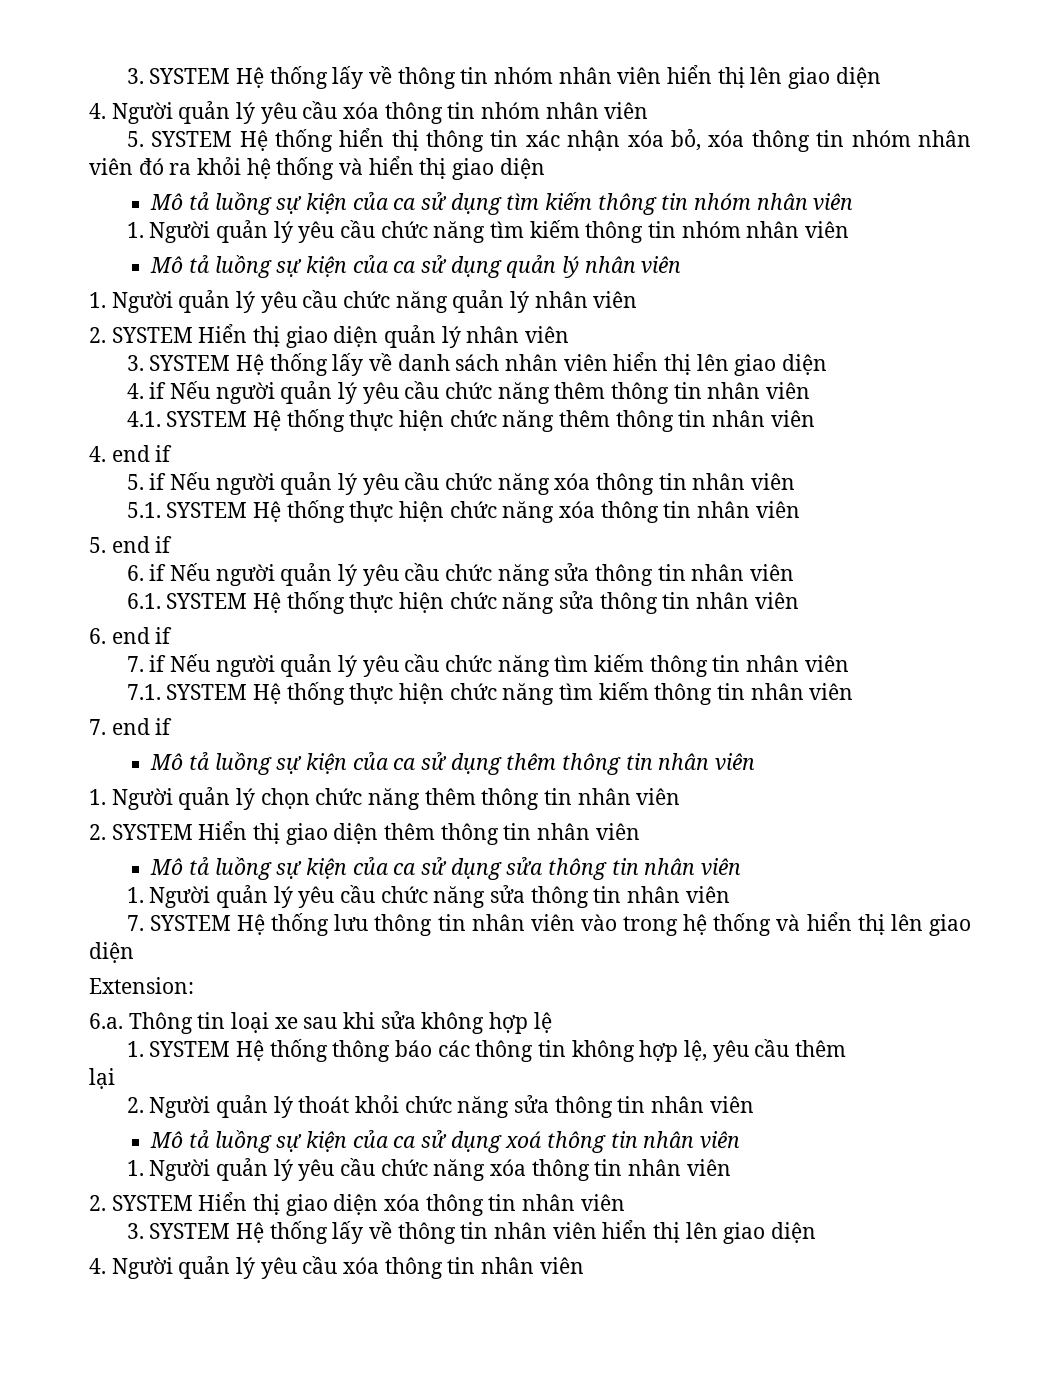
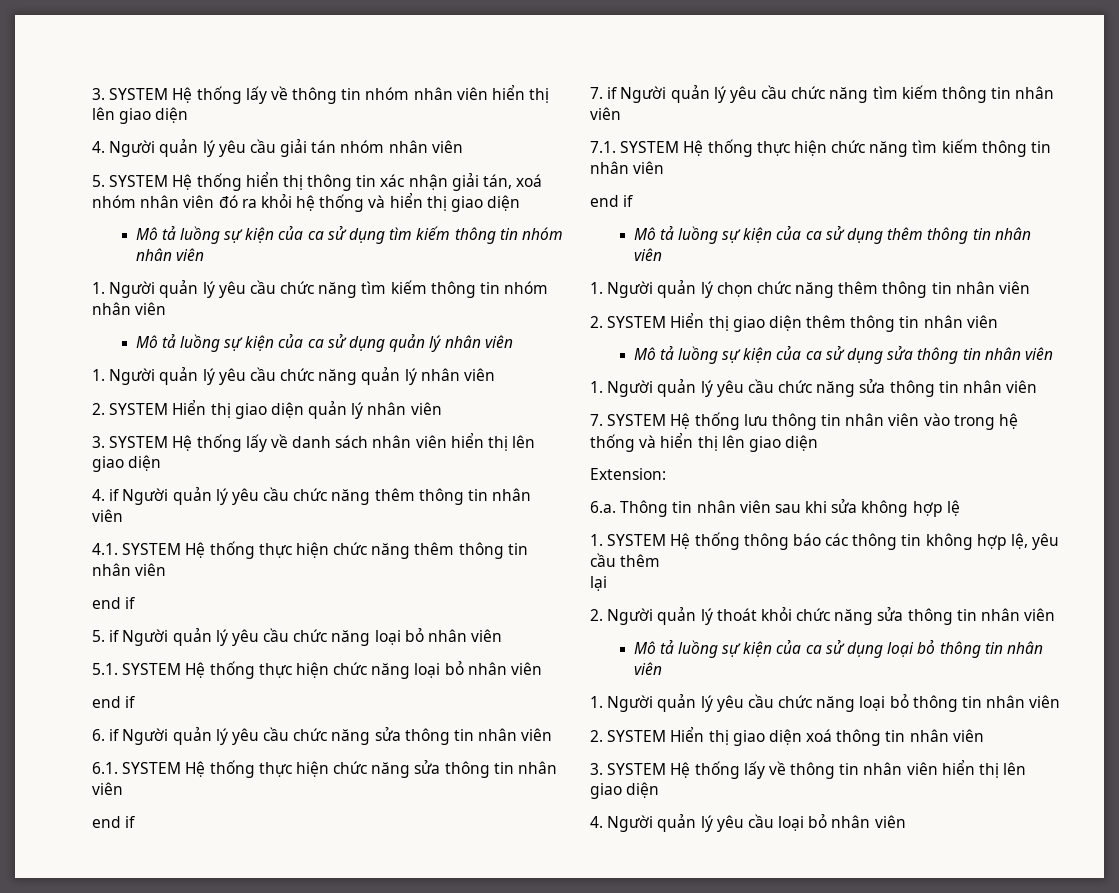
[343,102,476,124] xóa thông tin -> [280,139,337,157] giải tán
[627,129,845,152] xóa bỏ, xóa thông tin -> [451,173,543,191] giải tán, xoá
[170,381,275,404] Nếu người -> [122,488,169,505] Người
[89,446,106,462] 4. -> (167, 569) none
[170,472,687,495] Nếu người quản lý yêu cầu chức năng xóa thông tin -> [122,628,424,646] Người quản lý yêu cầu chức năng loại bỏ
[559,501,800,523] [89,537,106,553] xóa thông tin nhân viên // 5. -> [414,661,543,678] loại bỏ nhân viên //
[170,563,275,586] Nếu người -> [122,728,169,745] Người
[89,628,106,644] 6. -> (123, 788) none
[170,654,275,677] Nếu người -> [620,86,667,103] Người
[89,719,106,735] 7. -> (665, 167) none
[231,1012,298,1033] loại xe -> [696,500,771,513] nhân viên
[505,1131,543,1148] xoá -> [887,640,936,657] loại bỏ
[490,1159,527,1176] xóa -> [859,694,909,711] loại bỏ
[384,1194,421,1211] xóa -> [806,729,833,742] xoá
[343,1257,476,1279] xóa thông tin -> [778,814,828,831] loại bỏ

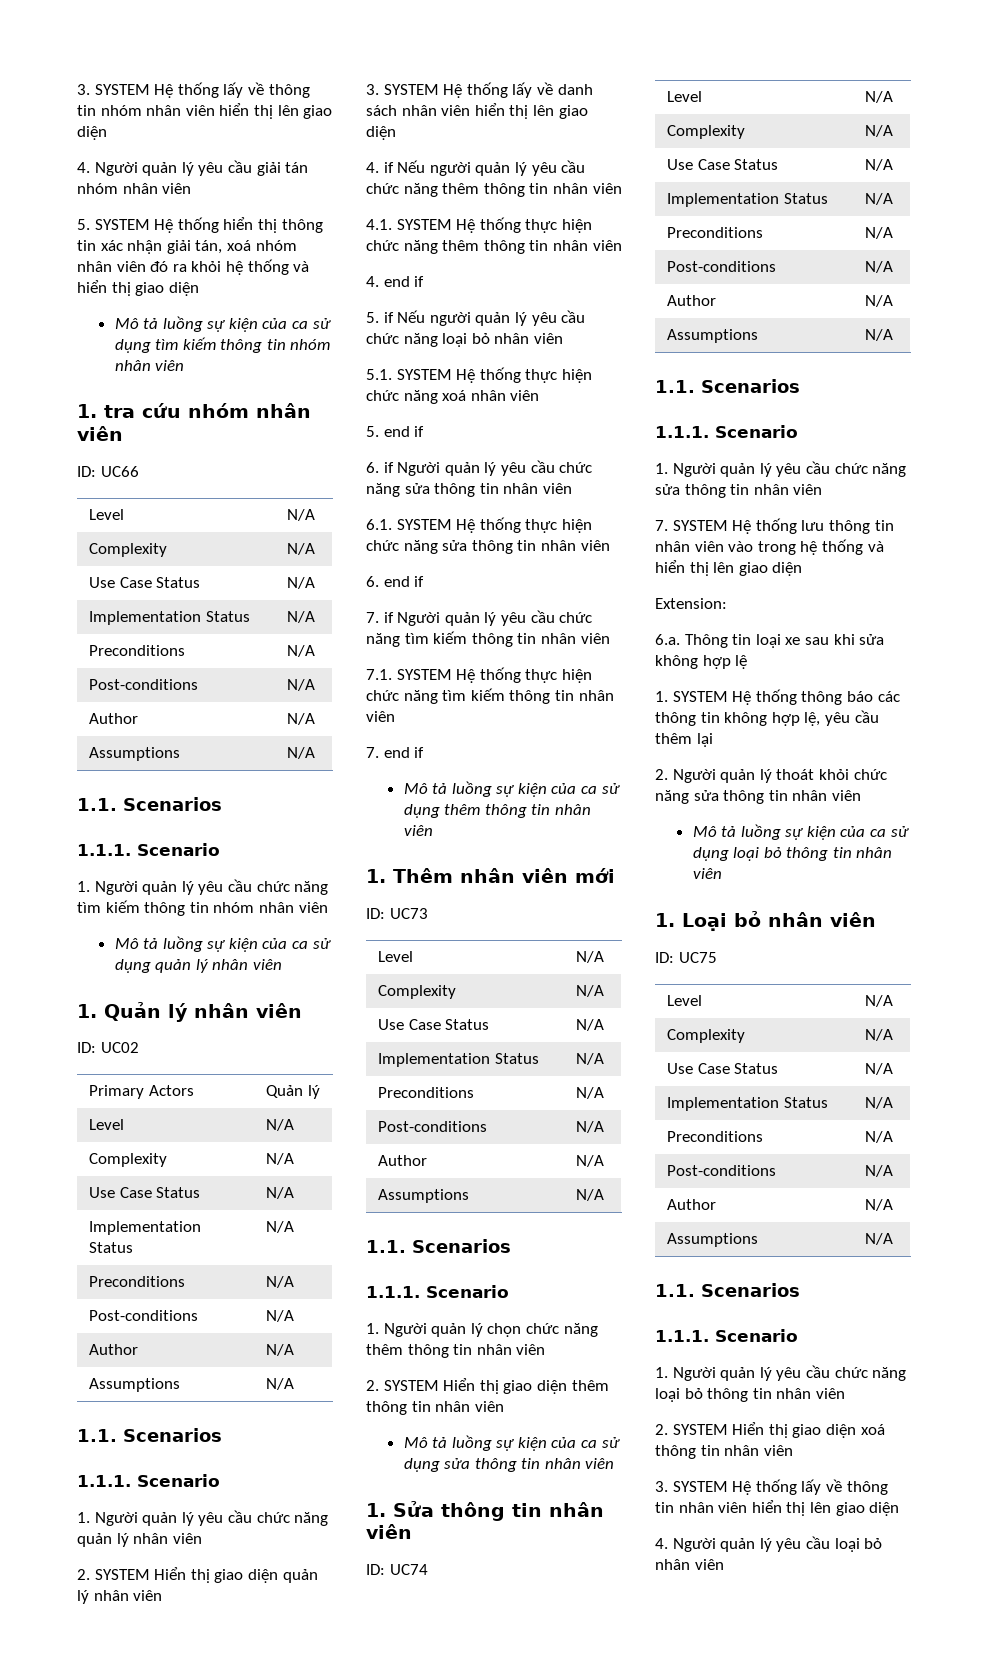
(204, 254) none -> [77,403,311,418] [77,426,123,441] [77,466,139,477] [89,509,125,520] [287,509,316,521] [89,543,168,557] [287,543,316,555] [89,577,201,588] [287,577,316,589] [89,611,250,625] [287,611,316,623] [89,645,186,656] [287,645,316,657] [89,679,199,690] [287,679,316,691] [89,713,139,724] [287,713,316,725] [89,747,181,761] [287,747,316,759] [77,797,222,811] [77,843,220,856] // 1. tra cứu nhóm nhân viên // ID: UC66 // Level | N/A // Complexity | N/A // Use Case Status | N/A // Implementation Status | N/A // Preconditions | N/A // Post-conditions | N/A // Author | N/A // Assumptions | N/A // 1.1. Scenarios // 1.1.1. Scenario
(513, 341) none -> [77,1001,302,1022] [77,1042,139,1053] [89,1085,194,1099] [266,1085,320,1099] [89,1119,125,1130] [266,1119,295,1131] [89,1153,168,1167] [266,1153,295,1165] [89,1187,201,1198] [266,1187,295,1199] [89,1221,202,1235] [89,1242,134,1253] [266,1221,295,1233] [89,1276,186,1287] [266,1276,295,1288] [89,1310,199,1321] [266,1310,295,1322] [89,1344,139,1355] [266,1344,295,1356] [89,1378,181,1392] [266,1378,295,1390] [77,1428,222,1442] [77,1474,220,1487] // 1. Quản lý nhân viên // ID: UC02 // Primary Actors | Quản lý // Level | N/A // Complexity | N/A // Use Case Status | N/A // Implementation Status | N/A // Preconditions | N/A // Post-conditions | N/A // Author | N/A // Assumptions | N/A // 1.1. Scenarios // 1.1.1. Scenario
[122,488,169,505] Người -> [397,160,471,176] Nếu người
(167, 569) none -> [366,276,379,287] 4.
[122,629,169,646] Người -> [397,310,471,326] Nếu người
[414,661,543,678] loại bỏ nhân viên // -> [442,390,540,401] [366,426,379,437] xoá nhân viên // 5.
(123, 788) none -> [366,576,379,587] 6.
(665, 167) none -> [366,747,379,758] 7.
(662, 254) none -> [366,868,615,883] [366,908,428,919] [378,951,414,962] [576,951,605,963] [378,985,457,999] [576,985,605,997] [378,1019,490,1030] [576,1019,605,1031] [378,1053,539,1067] [576,1053,605,1065] [378,1087,475,1098] [576,1087,605,1099] [378,1121,488,1132] [576,1121,605,1133] [378,1155,428,1166] [576,1155,605,1167] [378,1189,470,1203] [576,1189,605,1201] [366,1239,511,1253] [366,1285,509,1298] // 1. Thêm nhân viên mới // ID: UC73 // Level | N/A // Complexity | N/A // Use Case Status | N/A // Implementation Status | N/A // Preconditions | N/A // Post-conditions | N/A // Author | N/A // Assumptions | N/A // 1.1. Scenarios // 1.1.1. Scenario
(1053, 353) none -> [366,1500,604,1521] [366,1524,412,1539] [366,1564,428,1575] [667,91,703,102] [865,91,894,103] [667,125,746,139] [865,125,894,137] [667,159,779,170] [865,159,894,171] [667,193,828,207] [865,193,894,205] [667,227,764,238] [865,227,894,239] [667,261,777,272] [865,261,894,273] [667,295,717,306] [865,295,894,307] [667,329,759,343] [865,329,894,341] [655,379,800,393] [655,425,798,438] // 1. Sửa thông tin nhân viên // ID: UC74 // Level | N/A // Complexity | N/A // Use Case Status | N/A // Implementation Status | N/A // Preconditions | N/A // Post-conditions | N/A // Author | N/A // Assumptions | N/A // 1.1. Scenarios // 1.1.1. Scenario
[696,500,771,513] nhân viên -> [755,634,801,648] loại xe
(661, 560) // -> (692, 738) none
(662, 668) none -> [655,910,876,932] [655,952,717,963] [667,995,703,1006] [865,995,894,1007] [667,1029,746,1043] [865,1029,894,1041] [667,1063,779,1074] [865,1063,894,1075] [667,1097,828,1111] [865,1097,894,1109] [667,1131,764,1142] [865,1131,894,1143] [667,1165,777,1176] [865,1165,894,1177] [667,1199,717,1210] [865,1199,894,1211] [667,1233,759,1247] [865,1233,894,1245] [655,1283,800,1297] [655,1329,798,1342] // 1. Loại bỏ nhân viên // ID: UC75 // Level | N/A // Complexity | N/A // Use Case Status | N/A // Implementation Status | N/A // Preconditions | N/A // Post-conditions | N/A // Author | N/A // Assumptions | N/A // 1.1. Scenarios // 1.1.1. Scenario

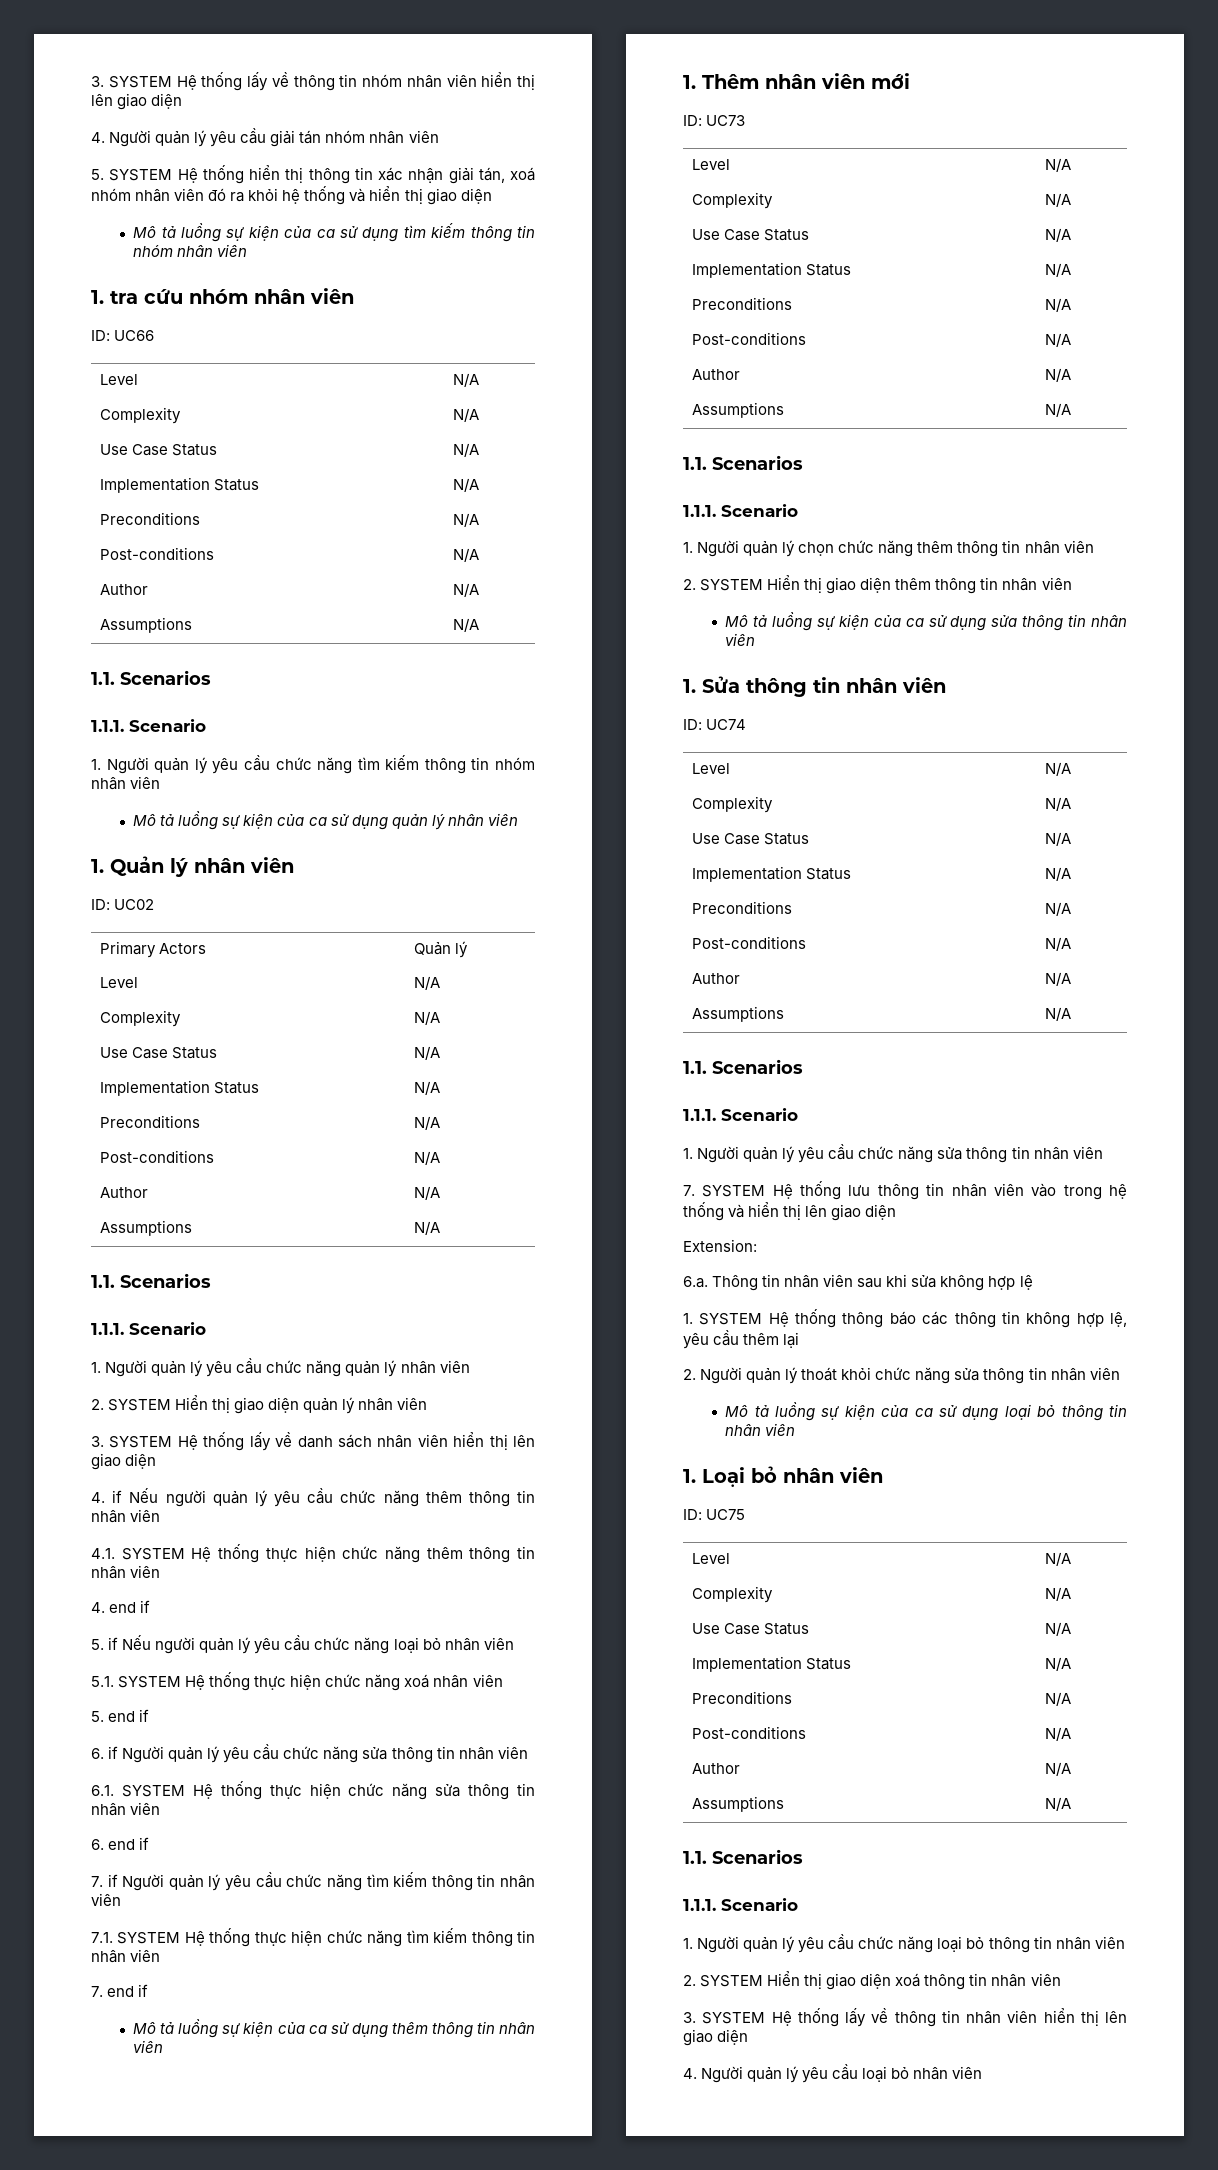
[755,634,801,648] loại xe -> [784,1274,854,1288] nhân viên

